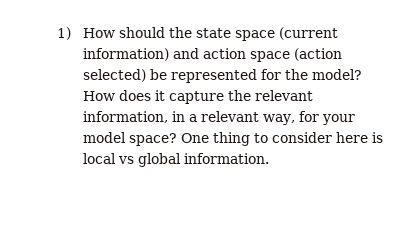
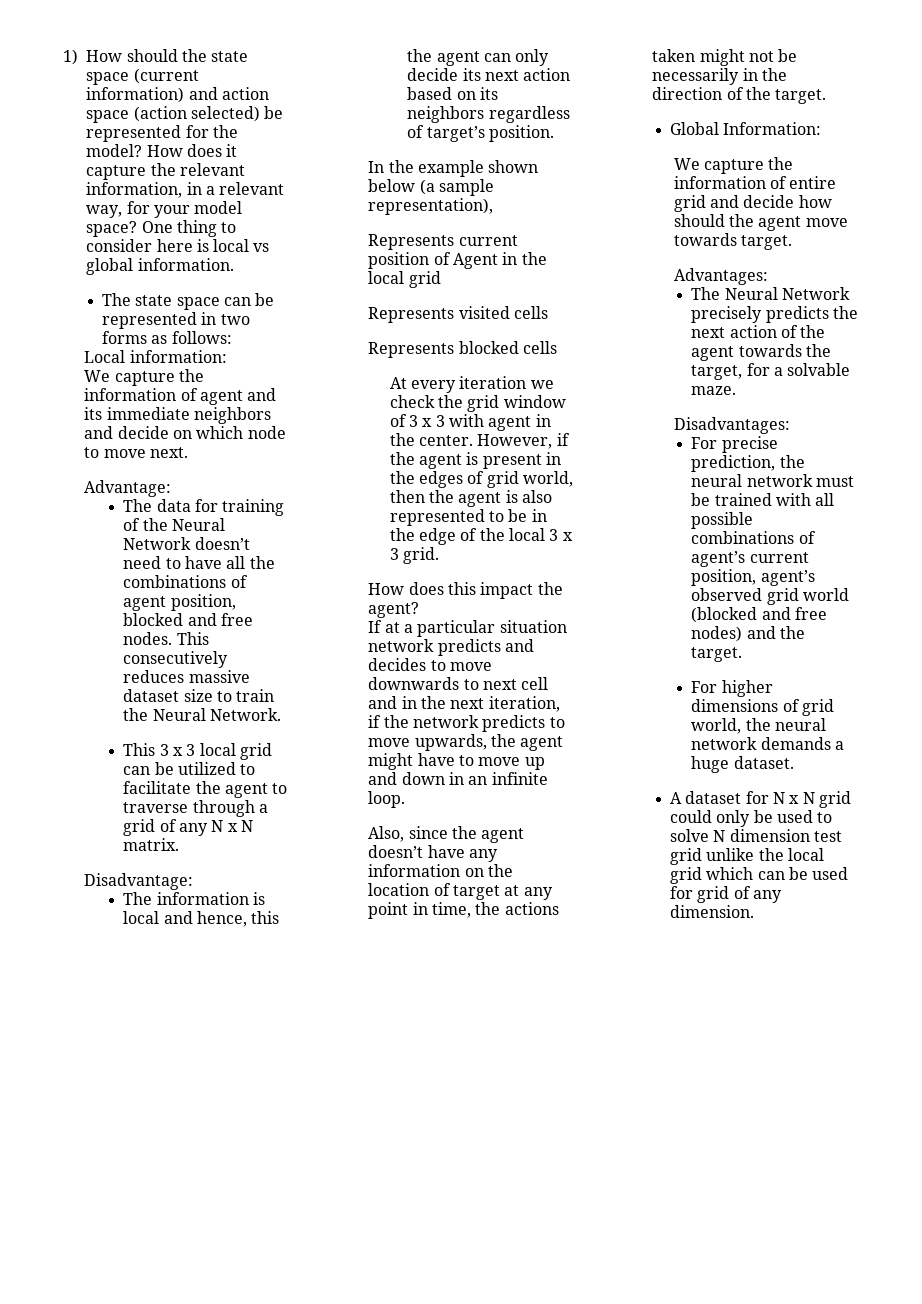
(270, 158) none -> [102,293,275,310] [102,312,250,329] [102,331,232,344] [84,350,227,363] [84,369,205,386] [84,388,277,405] [84,407,272,424] [84,426,286,439] [84,447,189,458] [84,480,172,497] [123,499,285,516] [123,518,225,531] [123,537,250,550] [123,556,275,569] [123,575,248,588] [123,594,236,611] [123,613,253,626] [123,632,209,645] [123,651,229,668] [123,670,250,683] [123,689,275,702] [123,708,281,721] [123,743,272,760] [123,762,256,775] [123,781,288,798] [123,800,268,817] [123,819,253,836] [123,838,180,851] [84,873,194,890] [123,892,265,905] [123,911,280,927] [407,49,550,66] [407,68,571,81] [407,87,498,100] [407,106,570,123] [407,125,554,142] [368,160,539,177] [368,179,495,196] [368,198,494,215] [368,234,518,250] [368,252,547,269] [368,271,441,288] [368,306,549,323] [368,341,558,358] [389,376,554,393] [389,395,566,412] [389,414,551,431] [389,433,570,449] [389,452,561,469] [389,471,573,488] [389,490,552,507] [389,509,547,526] [389,528,573,545] [389,547,439,564] [368,582,563,599] [368,602,420,618] [368,620,567,637] [368,639,535,656] [368,658,493,671] [368,677,549,690] [368,696,560,712] [368,715,565,732] [368,734,564,751] [368,753,545,770] [368,772,548,785] [368,791,406,808] [368,826,525,843] [368,845,499,862] [368,864,514,877] [368,883,553,900] [368,902,559,919] [652,49,798,66] [652,68,788,85] [652,87,827,104] [670,122,822,135] [673,157,794,174] [673,176,837,189] [673,195,832,212] [673,214,848,231] [673,233,792,250] [673,268,768,285] [691,287,850,300] [691,306,858,323] [691,325,826,338] [691,344,831,361] [691,363,851,380] [691,386,737,395] [673,417,790,434] [691,436,778,453] [691,455,805,472] [691,474,854,487] [691,493,835,506] [691,512,754,529] [691,531,816,544] [691,551,809,567] [691,569,815,586] [691,588,849,605] [691,607,827,623] [691,626,805,642] [691,647,743,662] [691,680,773,697] [691,699,834,716] [691,718,826,734] [691,737,844,750] [691,756,794,773] [670,791,851,808] [670,810,833,827] [670,829,842,842] [670,848,824,865] [670,867,849,884] [670,886,782,903] [670,905,755,918] // The state space can be represented in two forms as follows: // Local information: // We capture the information of agent and its immediate neighbors and decide on which node to move next. // Advantage: // The data for training of the Neural Network doesn’t need to have all the combinations of agent position, blocked and free nodes. This consecutively reduces massive dataset size to train the Neural Network. // This 3 x 3 local grid can be utilized to facilitate the agent to traverse through a grid of any N x N matrix. // Disadvantage: // The information is local and hence, this the agent can only decide its next action based on its neighbors regardless of target’s position. // In the example shown below (a sample representation), // Represents current position of Agent in the local grid // Represents visited cells // Represents blocked cells // At every iteration we check the grid window of 3 x 3 with agent in the center. However, if the agent is present in the edges of grid world, then the agent is also represented to be in the edge of the local 3 x 3 grid. // How does this impact the agent? // If at a particular situation network predicts and decides to move downwards to next cell and in the next iteration, if the network predicts to move upwards, the agent might have to move up and down in an infinite loop. // Also, since the agent doesn’t have any information on the location of target at any point in time, the actions taken might not be necessarily in the direction of the target. // Global Information: // We capture the information of entire grid and decide how should the agent move towards target. // Advantages: // The Neural Network precisely predicts the next action of the agent towards the target, for a solvable maze. // Disadvantages: // For precise prediction, the neural network must be trained with all possible combinations of agent’s current position, agent’s observed grid world (blocked and free nodes) and the target. // For higher dimensions of grid world, the neural network demands a huge dataset. // A dataset for N x N grid could only be used to solve N dimension test grid unlike the local grid which can be used for grid of any dimension.

